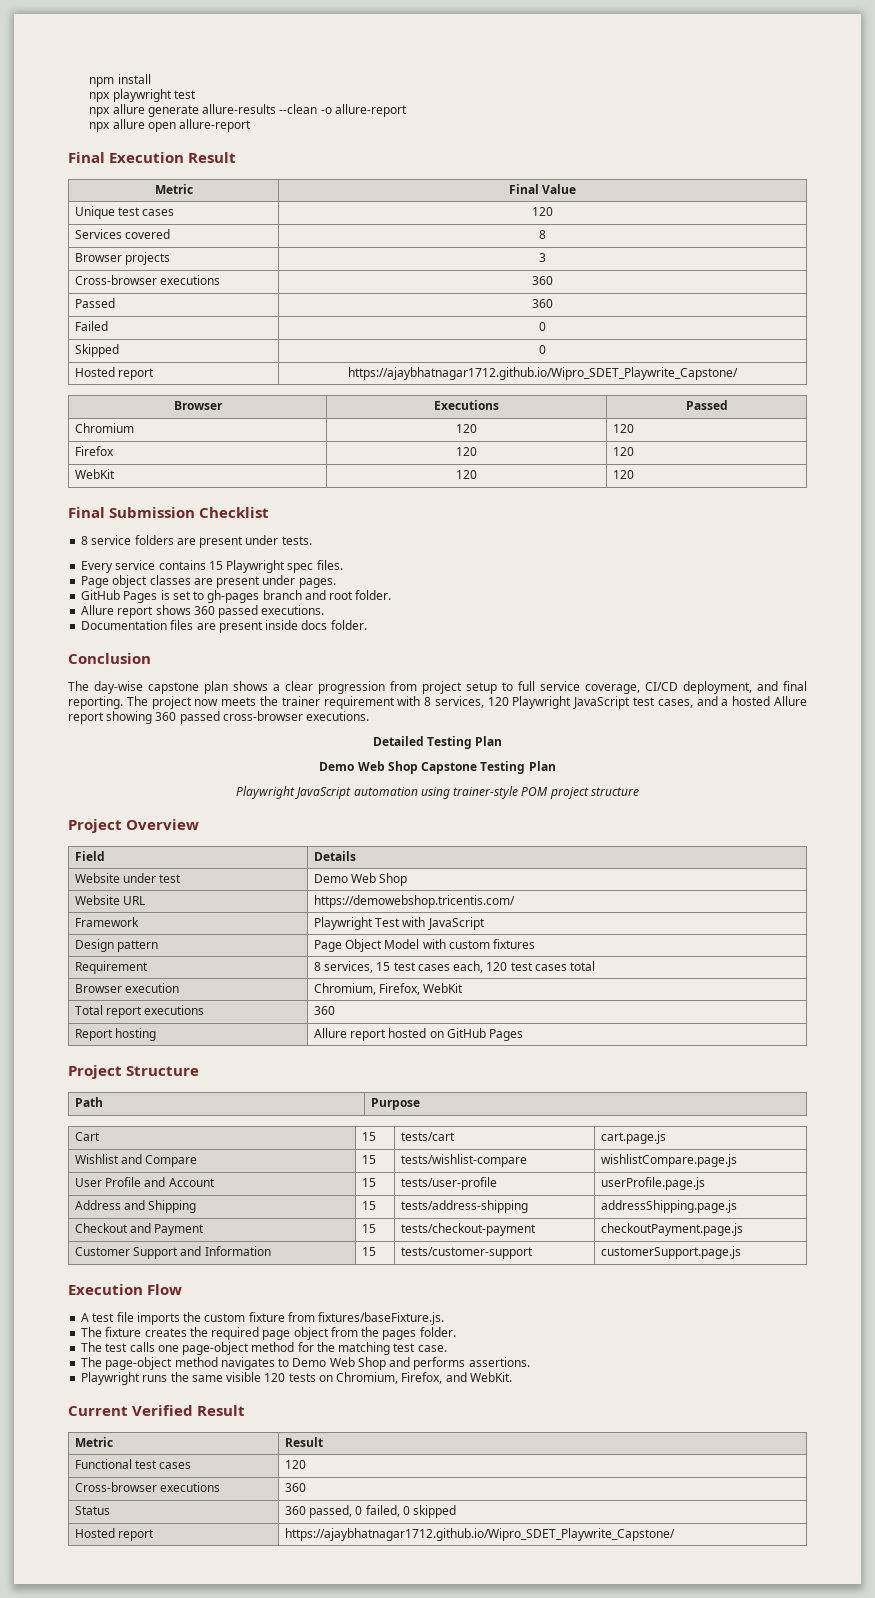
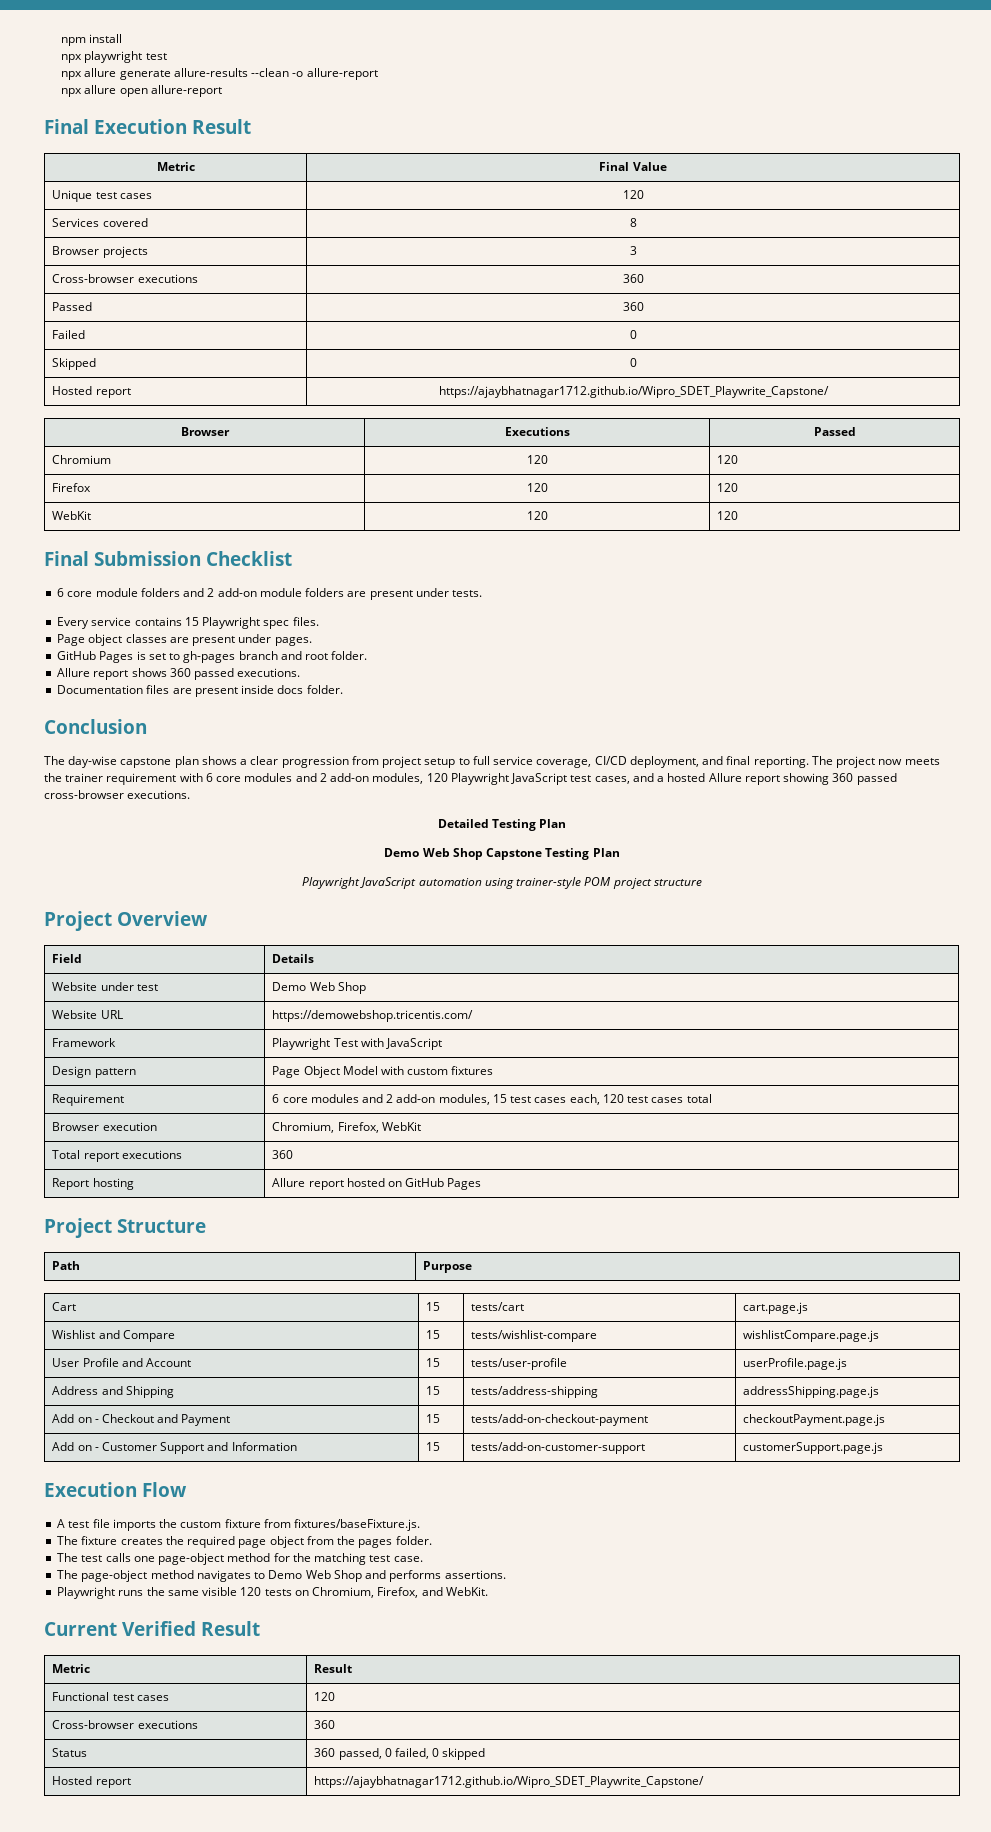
[81,535,132,545] 8 service -> [57,588,302,597] 6 core module folders and 2 add-on module
[424,696,484,708] 8 services, -> [205,773,424,784] 6 core modules and 2 add-on modules,
[314,961,374,973] 8 services, -> [272,1094,490,1105] 6 core modules and 2 add-on modules,
(738, 1206) none -> [52,1414,99,1423] Add on -
[401,1223,537,1236] tests/checkout-payment -> [471,1414,649,1426] tests/add-on-checkout-payment
(744, 1229) none -> [52,1442,99,1451] Add on -
[401,1247,534,1259] tests/customer-support -> [471,1442,646,1454] tests/add-on-customer-support

